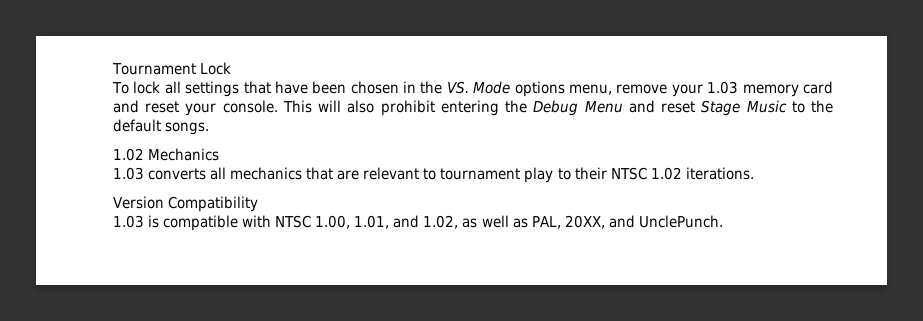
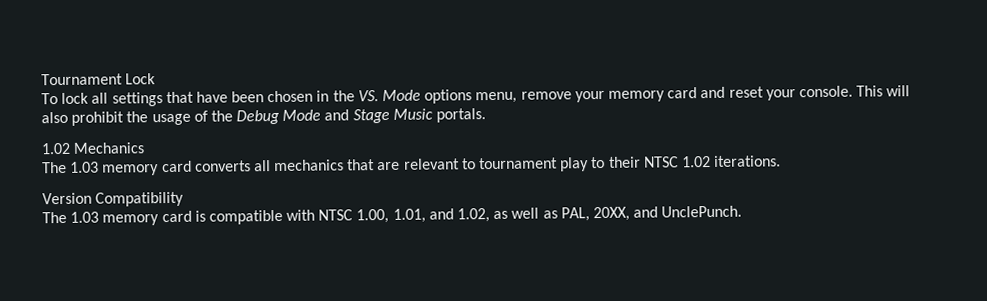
[707,81,739,94] 1.03 -> (605, 96) none
[440,100,834,116] [113,119,210,135] [113,148,220,161] [113,167,144,180] entering the Debug Menu and reset Stage Music to the default songs. // 1.02 Mechanics // 1.03 -> [126,108,487,126] [41,142,146,155] [42,160,192,176] the usage of the Debug Mode and Stage Music portals. // 1.02 Mechanics // The 1.03 memory card
[113,215,144,228] 1.03 -> [42,210,192,226] The 1.03 memory card

